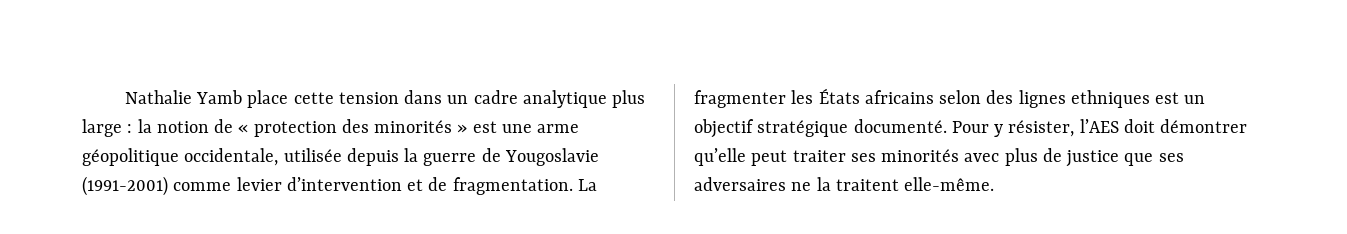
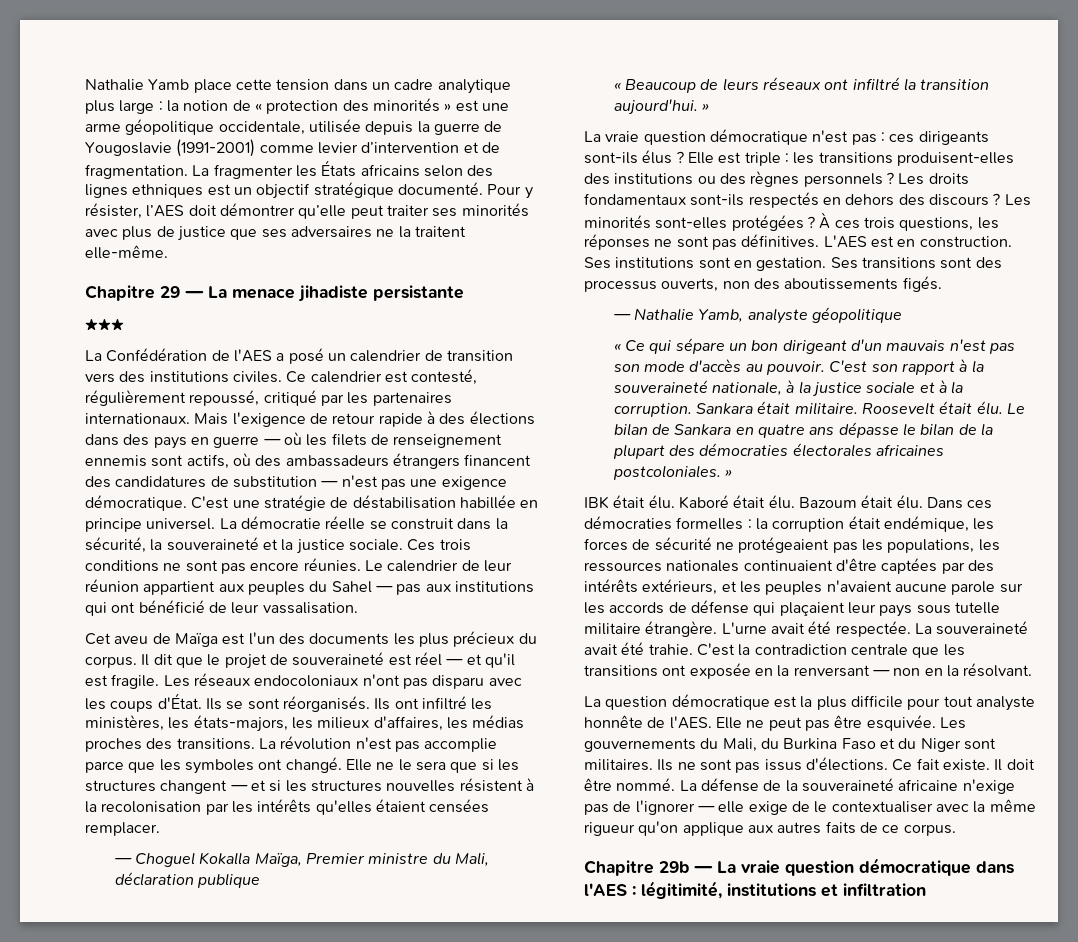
(995, 184) none -> [85,285,464,302] [85,319,124,331] [85,348,513,364] [85,369,478,385] [85,390,452,406] [85,411,535,427] [85,432,503,449] [85,453,532,469] [85,475,507,490] [85,495,539,511] [85,516,508,532] [85,537,471,554] [85,558,512,574] [85,579,534,595] [85,600,358,616] [85,631,537,647] [85,652,515,669] [85,673,522,689] [85,693,493,712] [85,715,525,732] [85,736,498,752] [85,757,519,774] [85,778,534,794] [85,799,490,815] [85,822,160,836] [114,852,490,867] [114,872,261,888] [613,77,990,93] [613,99,710,115] [584,129,989,145] [584,150,1014,166] [584,171,969,187] [584,192,1031,208] [584,212,999,231] [584,234,1012,250] [584,257,1002,271] [584,276,942,292] [613,307,903,324] [613,338,1016,354] [613,359,984,375] [613,380,964,397] [613,401,1026,417] [613,422,994,438] [612,443,945,459] [612,465,733,480] [584,495,993,509] [584,516,995,532] [584,537,1000,553] [584,558,994,574] [584,579,1023,595] [584,600,1000,617] [584,621,1029,637] [584,642,965,658] [584,663,1033,679] [584,694,1035,711] [584,715,966,731] [584,738,996,752] [584,757,1035,773] [584,778,1015,794] [584,799,1036,815] [584,821,956,836] [584,858,1014,876] [584,881,926,899] // Chapitre 29 — La menace jihadiste persistante // ★★★ // La Confédération de l'AES a posé un calendrier de transition vers des institutions civiles. Ce calendrier est contesté, régulièrement repoussé, critiqué par les partenaires internationaux. Mais l'exigence de retour rapide à des élections dans des pays en guerre — où les filets de renseignement ennemis sont actifs, où des ambassadeurs étrangers financent des candidatures de substitution — n'est pas une exigence démocratique. C'est une stratégie de déstabilisation habillée en principe universel. La démocratie réelle se construit dans la sécurité, la souveraineté et la justice sociale. Ces trois conditions ne sont pas encore réunies. Le calendrier de leur réunion appartient aux peuples du Sahel — pas aux institutions qui ont bénéficié de leur vassalisation. // Cet aveu de Maïga est l'un des documents les plus précieux du corpus. Il dit que le projet de souveraineté est réel — et qu'il est fragile. Les réseaux endocoloniaux n'ont pas disparu avec les coups d'État. Ils se sont réorganisés. Ils ont infiltré les ministères, les états-majors, les milieux d'affaires, les médias proches des transitions. La révolution n'est pas accomplie parce que les symboles ont changé. Elle ne le sera que si les structures changent — et si les structures nouvelles résistent à la recolonisation par les intérêts qu'elles étaient censées remplacer. // — Choguel Kokalla Maïga, Premier ministre du Mali, déclaration publique // « Beaucoup de leurs réseaux ont infiltré la transition aujourd'hui. » // La vraie question démocratique n'est pas : ces dirigeants sont-ils élus ? Elle est triple : les transitions produisent-elles des institutions ou des règnes personnels ? Les droits fondamentaux sont-ils respectés en dehors des discours ? Les minorités sont-elles protégées ? À ces trois questions, les réponses ne sont pas définitives. L'AES est en construction. Ses institutions sont en gestation. Ses transitions sont des processus ouverts, non des aboutissements figés. // — Nathalie Yamb, analyste géopolitique // « Ce qui sépare un bon dirigeant d'un mauvais n'est pas son mode d'accès au pouvoir. C'est son rapport à la souveraineté nationale, à la justice sociale et à la corruption. Sankara était militaire. Roosevelt était élu. Le bilan de Sankara en quatre ans dépasse le bilan de la plupart des démocraties électorales africaines postcoloniales. » // IBK était élu. Kaboré était élu. Bazoum était élu. Dans ces démocraties formelles : la corruption était endémique, les forces de sécurité ne protégeaient pas les populations, les ressources nationales continuaient d'être captées par des intérêts extérieurs, et les peuples n'avaient aucune parole sur les accords de défense qui plaçaient leur pays sous tutelle militaire étrangère. L'urne avait été respectée. La souveraineté avait été trahie. C'est la contradiction centrale que les transitions ont exposée en la renversant — non en la résolvant. // La question démocratique est la plus difficile pour tout analyste honnête de l'AES. Elle ne peut pas être esquivée. Les gouvernements du Mali, du Burkina Faso et du Niger sont militaires. Ils ne sont pas issus d'élections. Ce fait existe. Il doit être nommé. La défense de la souveraineté africaine n'exige pas de l'ignorer — elle exige de le contextualiser avec la même rigueur qu'on applique aux autres faits de ce corpus. // Chapitre 29b — La vraie question démocratique dans l'AES : légitimité, institutions et infiltration

